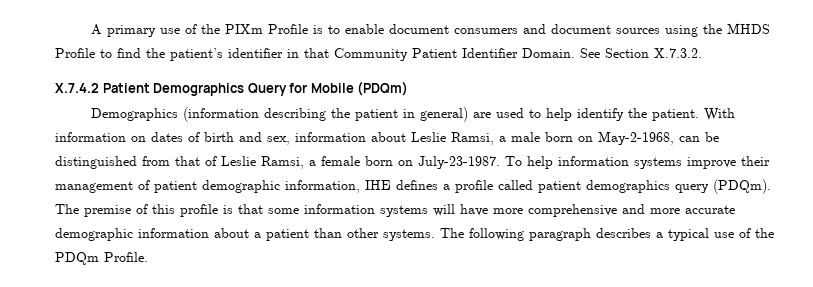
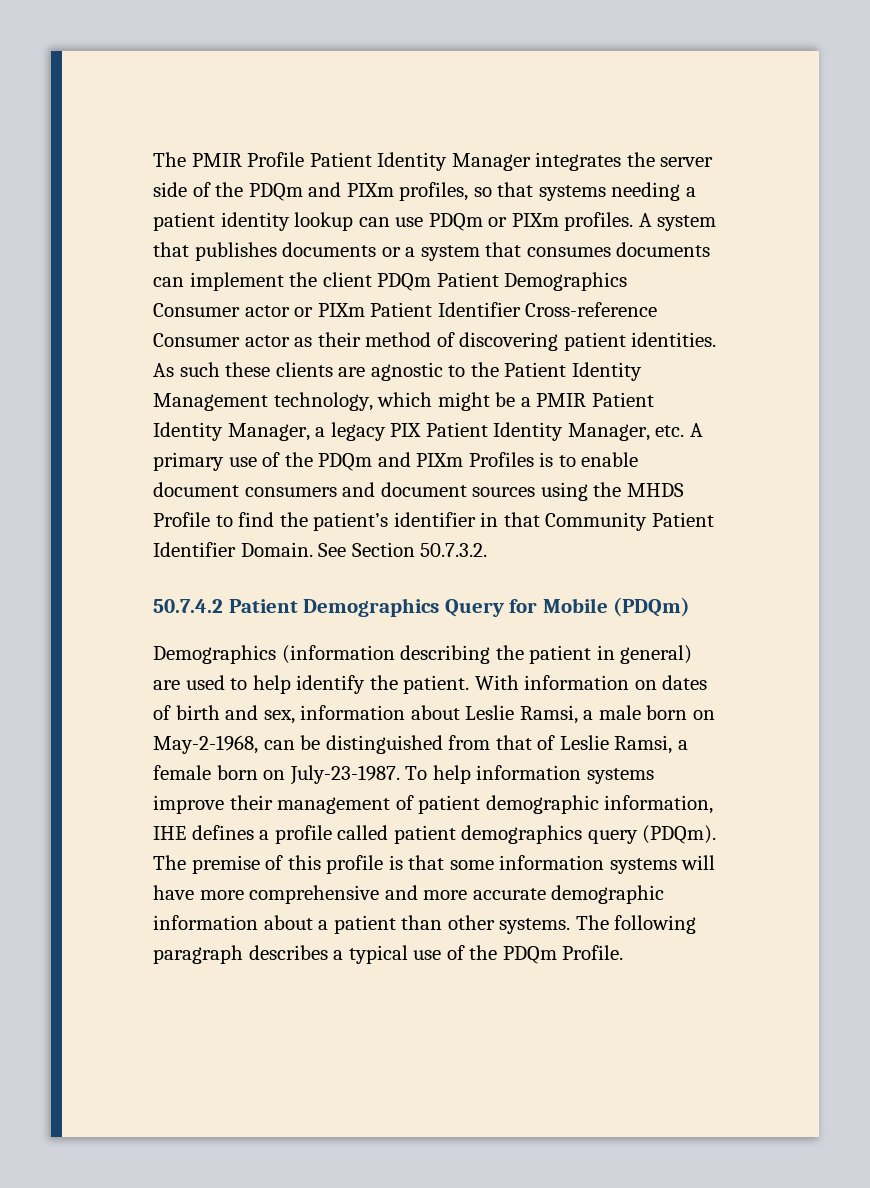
(90, 29) none -> [153,152,714,171] [153,182,696,201] [153,212,717,231] [153,242,711,261] [153,272,628,291] [153,302,658,317] [153,332,717,351] [153,362,642,381] [153,392,654,411] [153,422,685,441] The PMIR Profile Patient Identity Manager integrates the server side of the PDQm and PIXm profiles, so that systems needing a patient identity lookup can use PDQm or PIXm profiles. A system that publishes documents or a system that consumes documents can implement the client PDQm Patient Demographics Consumer actor or PIXm Patient Identifier Cross-reference Consumer actor as their method of discovering patient identities. As such these clients are agnostic to the Patient Identity Management technology, which might be a PMIR Patient Identity Manager, a legacy PIX Patient Identity Manager, etc.
[224,24,308,34] PIXm Profile -> [318,452,534,471] PDQm and PIXm Profiles
[654,48,702,58] [55,83,99,93] X.7.3.2. // X.7.4.2 -> [420,543,488,557] [153,599,223,613] 50.7.3.2. // 50.7.4.2

